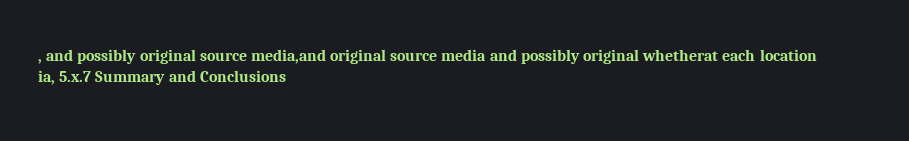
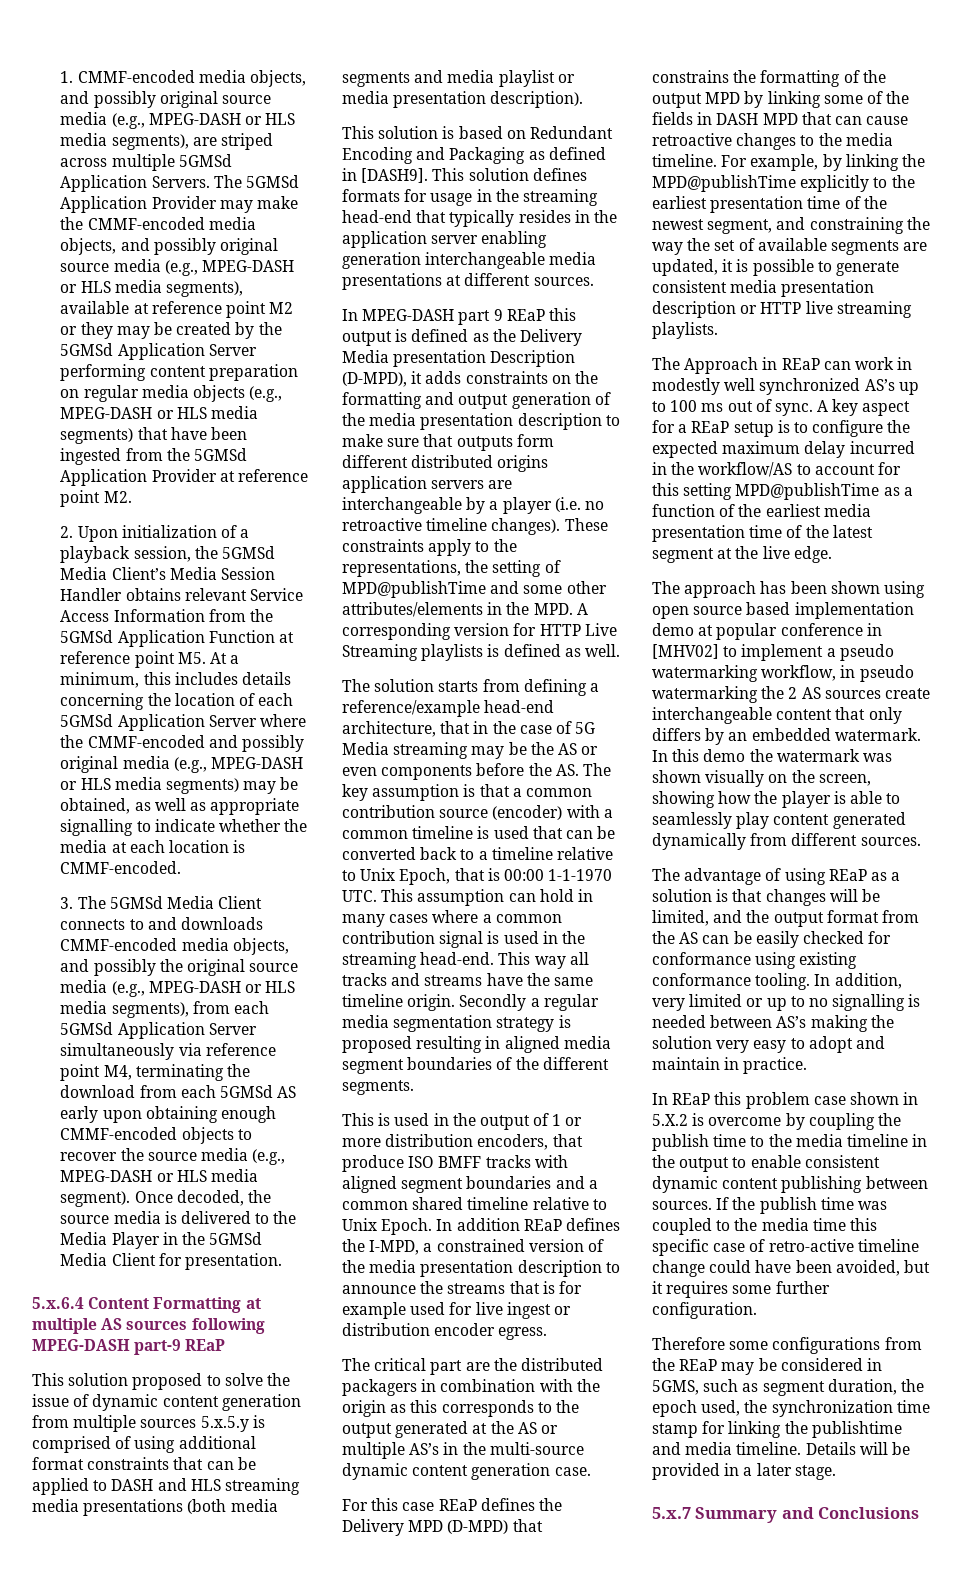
[38,49,817,64] [38,70,55,85] , and possibly original source media,and original source media and possibly original whetherat each location ia, -> [60,70,306,87] [60,91,271,108] [60,112,296,129] [60,133,273,150] [60,154,232,171] [60,175,299,192] [60,196,298,213] [60,217,256,230] [60,238,278,255] [60,259,294,276] [60,280,243,297] [60,301,294,318] [60,322,282,339] [60,343,257,360] [60,364,298,381] [60,385,283,402] [60,406,258,419] [60,427,247,444] [60,448,247,465] [60,469,308,486] [60,490,132,507] [60,525,250,542] [60,546,275,563] [60,567,275,580] [60,588,303,601] [60,609,273,622] [60,630,294,647] [60,651,240,668] [60,672,291,688] [60,693,294,710] [60,714,306,731] [60,735,304,752] [60,756,303,773] [60,777,299,794] [60,798,300,815] [60,819,308,836] [60,840,246,853] [60,861,182,874] [60,896,263,909] [60,917,263,930] [60,938,289,955] [60,959,299,976] [60,980,296,997] [60,1001,269,1018] [60,1022,257,1039] [60,1043,276,1060] [60,1064,250,1081] [60,1085,297,1098] [60,1106,276,1123] [60,1127,252,1144] [60,1148,286,1165] [60,1169,258,1182] [60,1190,271,1207] [60,1211,297,1224] [60,1232,263,1249] [60,1253,282,1270] [32,1297,261,1313] [32,1318,265,1334] [32,1339,226,1355] [32,1373,290,1390] [32,1394,301,1411] [32,1415,265,1432] [32,1436,256,1453] [32,1457,256,1470] [32,1478,300,1495] [32,1499,278,1516] [342,70,575,87] [342,91,584,108] [342,126,613,139] [342,147,606,164] [342,168,587,183] [342,189,598,206] [342,210,617,227] [342,231,548,248] [342,252,597,269] [342,273,594,290] [342,308,576,325] [342,329,582,346] [342,350,576,367] [342,371,598,387] [342,392,611,409] [342,413,620,430] [342,434,554,451] [342,455,549,472] [342,476,513,493] [342,497,604,514] [342,518,608,535] [342,539,517,556] [342,560,561,577] [342,581,607,598] [342,602,588,617] [342,623,617,640] [342,644,620,661] [342,679,599,696] [342,700,555,717] [342,721,596,737] [342,742,599,759] [342,763,611,780] [342,784,592,801] [342,805,613,820] [342,826,616,839] [342,847,613,860] [342,868,613,885] [342,889,593,906] [342,910,562,927] [342,931,585,948] [342,952,589,969] [342,973,593,986] [342,994,599,1011] [342,1015,571,1032] [342,1036,611,1053] [342,1057,609,1074] [342,1080,414,1095] [342,1113,583,1130] [342,1134,583,1150] [342,1155,568,1172] [342,1176,598,1193] [342,1197,607,1210] [342,1218,620,1235] [342,1239,604,1255] [342,1260,620,1277] [342,1281,582,1294] [342,1302,571,1319] [342,1323,548,1340] [342,1358,603,1375] [342,1379,600,1396] [342,1400,579,1417] [342,1421,558,1438] [342,1442,584,1459] [342,1463,591,1480] [342,1498,562,1511] [342,1519,543,1536] [652,70,886,87] [652,91,910,108] [652,112,909,125] [652,133,893,150] [652,154,925,171] [652,175,915,192] [652,196,887,213] [652,217,930,234] [652,238,928,255] [652,259,899,276] [652,280,875,297] [652,301,912,318] [652,322,718,339] [652,357,913,374] [652,378,919,395] [652,399,911,416] [652,420,911,437] [652,441,915,458] [652,462,901,477] [652,483,913,500] [652,504,871,517] [652,525,873,542] [652,546,832,563] [652,581,925,598] [652,602,914,619] [652,623,882,640] [652,644,894,661] [652,665,914,682] [652,686,930,703] [652,707,902,724] [652,728,921,745] [652,749,892,762] [652,770,871,787] [652,791,901,808] [652,812,906,829] [652,833,921,850] [652,868,901,885] [652,889,880,906] [652,910,919,927] [652,931,892,948] [652,952,858,969] [652,973,902,990] [652,994,921,1011] [652,1015,894,1032] [652,1036,885,1053] [652,1057,808,1074] [652,1092,919,1109] [652,1113,901,1130] [652,1134,928,1151] [652,1155,880,1172] [652,1176,928,1193] [652,1197,887,1214] [652,1218,877,1235] [652,1239,919,1256] [652,1260,930,1277] [652,1281,830,1298] [652,1302,757,1319] [652,1337,922,1354] [652,1358,882,1375] [652,1379,924,1396] [652,1400,930,1417] [652,1421,902,1438] [652,1442,910,1455] [652,1463,836,1480] 1. CMMF-encoded media objects, and possibly original source media (e.g., MPEG-DASH or HLS media segments), are striped across multiple 5GMSd Application Servers. The 5GMSd Application Provider may make the CMMF-encoded media objects, and possibly original source media (e.g., MPEG-DASH or HLS media segments), available at reference point M2 or they may be created by the 5GMSd Application Server performing content preparation on regular media objects (e.g., MPEG-DASH or HLS media segments) that have been ingested from the 5GMSd Application Provider at reference point M2. // 2. Upon initialization of a playback session, the 5GMSd Media Client’s Media Session Handler obtains relevant Service Access Information from the 5GMSd Application Function at reference point M5. At a minimum, this includes details concerning the location of each 5GMSd Application Server where the CMMF-encoded and possibly original media (e.g., MPEG-DASH or HLS media segments) may be obtained, as well as appropriate signalling to indicate whether the media at each location is CMMF-encoded. // 3. The 5GMSd Media Client connects to and downloads CMMF-encoded media objects, and possibly the original source media (e.g., MPEG-DASH or HLS media segments), from each 5GMSd Application Server simultaneously via reference point M4, terminating the download from each 5GMSd AS early upon obtaining enough CMMF-encoded objects to recover the source media (e.g., MPEG-DASH or HLS media segment). Once decoded, the source media is delivered to the Media Player in the 5GMSd Media Client for presentation. // 5.x.6.4 Content Formatting at multiple AS sources following MPEG-DASH part-9 REaP // This solution proposed to solve the issue of dynamic content generation from multiple sources 5.x.5.y is comprised of using additional format constraints that can be applied to DASH and HLS streaming media presentations (both media segments and media playlist or media presentation description). // This solution is based on Redundant Encoding and Packaging as defined in [DASH9]. This solution defines formats for usage in the streaming head-end that typically resides in the application server enabling generation interchangeable media presentations at different sources. // In MPEG-DASH part 9 REaP this output is defined as the Delivery Media presentation Description (D-MPD), it adds constraints on the formatting and output generation of the media presentation description to make sure that outputs form different distributed origins application servers are interchangeable by a player (i.e. no retroactive timeline changes). These constraints apply to the representations, the setting of MPD@publishTime and some other attributes/elements in the MPD. A corresponding version for HTTP Live Streaming playlists is defined as well. // The solution starts from defining a reference/example head-end architecture, that in the case of 5G Media streaming may be the AS or even components before the AS. The key assumption is that a common contribution source (encoder) with a common timeline is used that can be converted back to a timeline relative to Unix Epoch, that is 00:00 1-1-1970 UTC. This assumption can hold in many cases where a common contribution signal is used in the streaming head-end. This way all tracks and streams have the same timeline origin. Secondly a regular media segmentation strategy is proposed resulting in aligned media segment boundaries of the different segments. // This is used in the output of 1 or more distribution encoders, that produce ISO BMFF tracks with aligned segment boundaries and a common shared timeline relative to Unix Epoch. In addition REaP defines the I-MPD, a constrained version of the media presentation description to announce the streams that is for example used for live ingest or distribution encoder egress. // The critical part are the distributed packagers in combination with the origin as this corresponds to the output generated at the AS or multiple AS’s in the multi-source dynamic content generation case. // For this case REaP defines the Delivery MPD (D-MPD) that constrains the formatting of the output MPD by linking some of the fields in DASH MPD that can cause retroactive changes to the media timeline. For example, by linking the MPD@publishTime explicitly to the earliest presentation time of the newest segment, and constraining the way the set of available segments are updated, it is possible to generate consistent media presentation description or HTTP live streaming playlists. // The Approach in REaP can work in modestly well synchronized AS’s up to 100 ms out of sync. A key aspect for a REaP setup is to configure the expected maximum delay incurred in the workflow/AS to account for this setting MPD@publishTime as a function of the earliest media presentation time of the latest segment at the live edge. // The approach has been shown using open source based implementation demo at popular conference in [MHV02] to implement a pseudo watermarking workflow, in pseudo watermarking the 2 AS sources create interchangeable content that only differs by an embedded watermark. In this demo the watermark was shown visually on the screen, showing how the player is able to seamlessly play content generated dynamically from different sources. // The advantage of using REaP as a solution is that changes will be limited, and the output format from the AS can be easily checked for conformance using existing conformance tooling. In addition, very limited or up to no signalling is needed between AS’s making the solution very easy to adopt and maintain in practice. // In REaP this problem case shown in 5.X.2 is overcome by coupling the publish time to the media timeline in the output to enable consistent dynamic content publishing between sources. If the publish time was coupled to the media time this specific case of retro-active timeline change could have been avoided, but it requires some further configuration. // Therefore some configurations from the REaP may be considered in 5GMS, such as segment duration, the epoch used, the synchronization time stamp for linking the publishtime and media timeline. Details will be provided in a later stage. //

